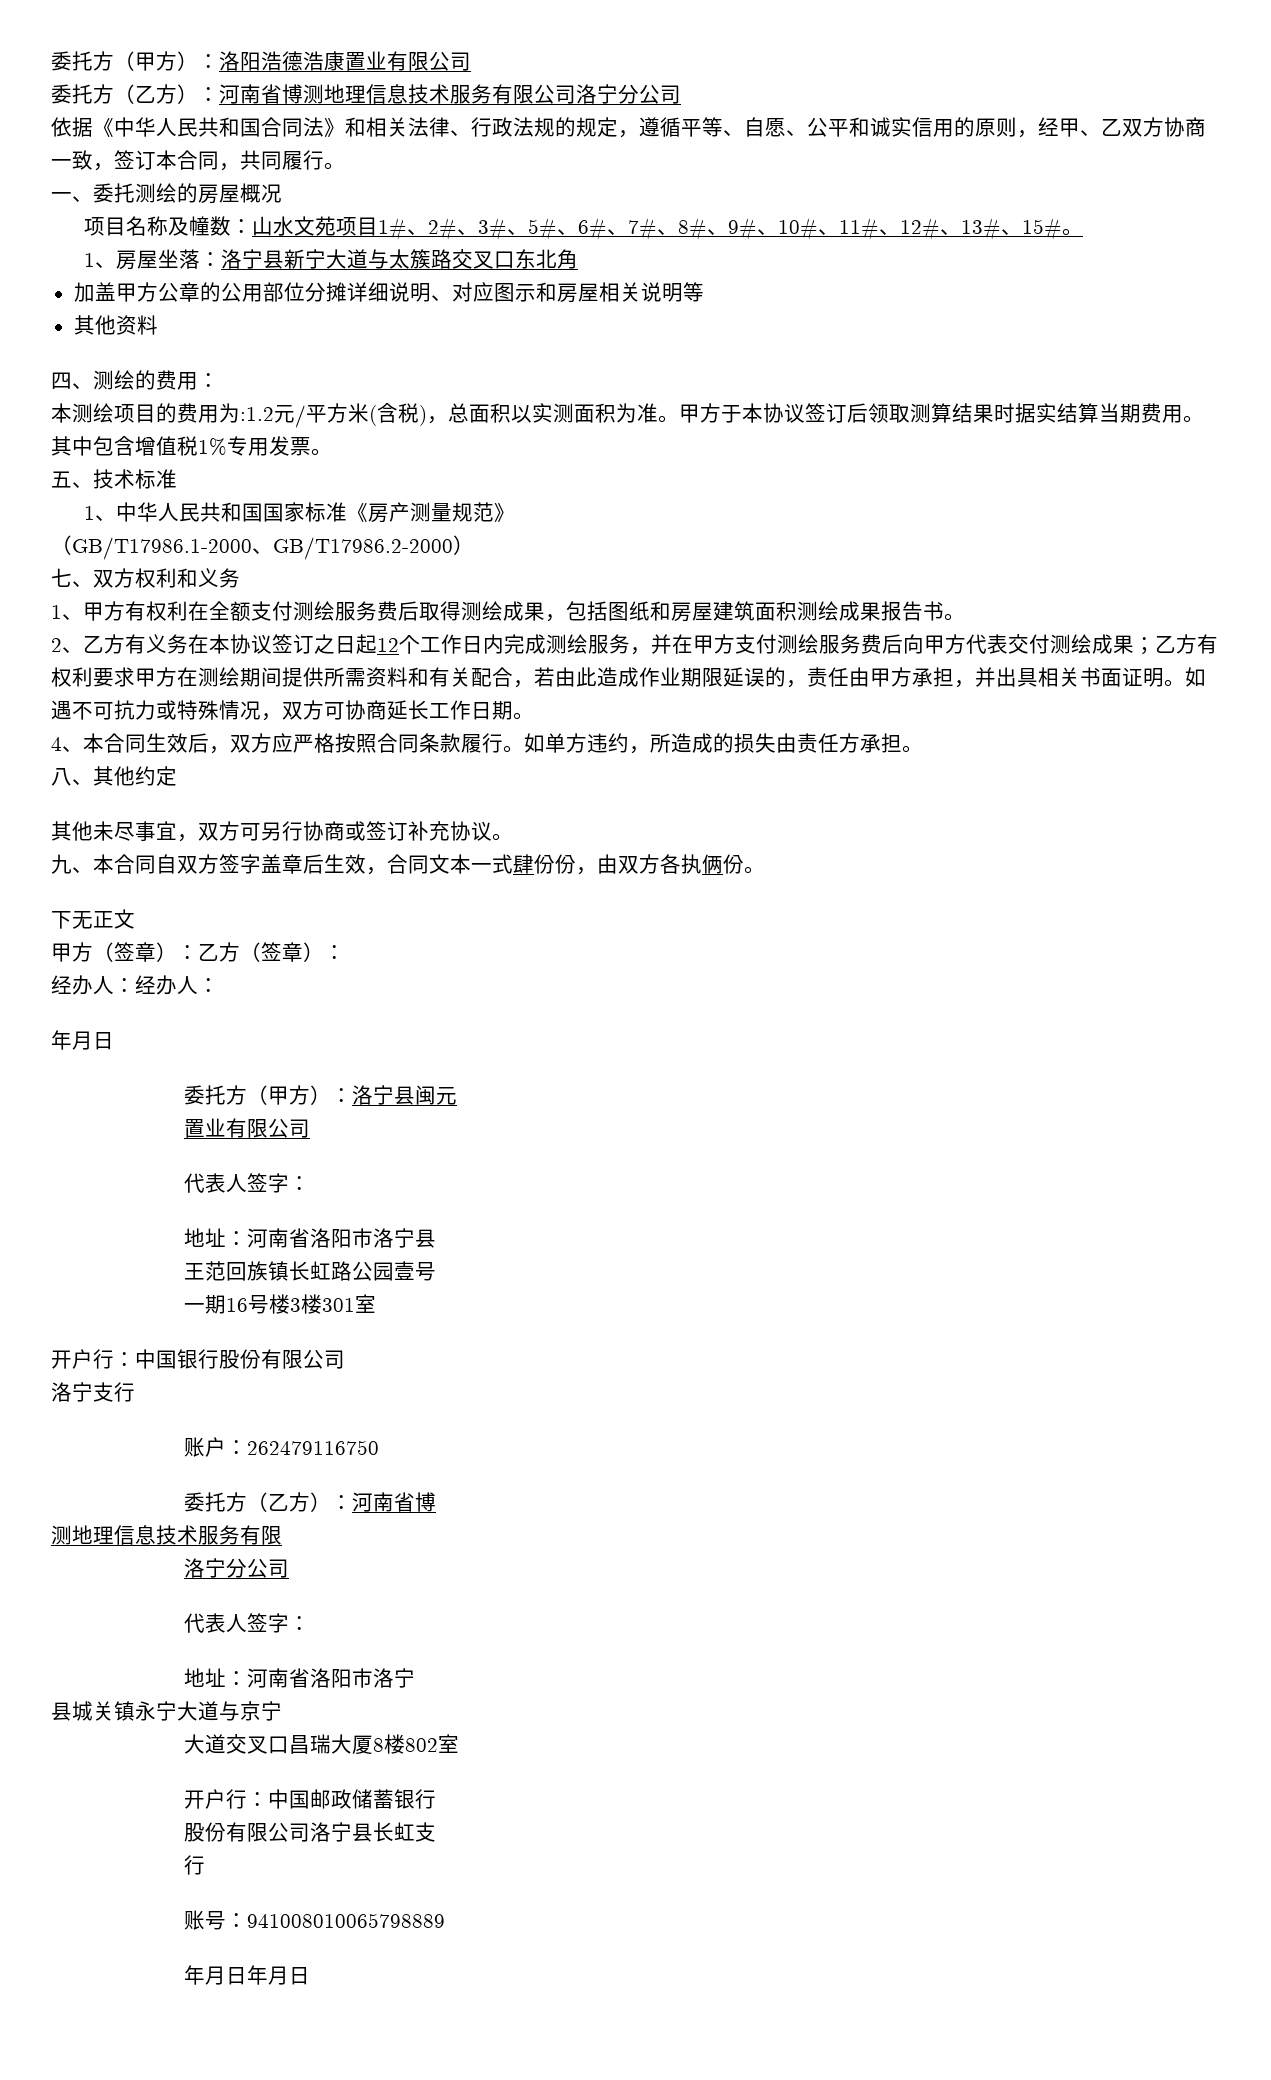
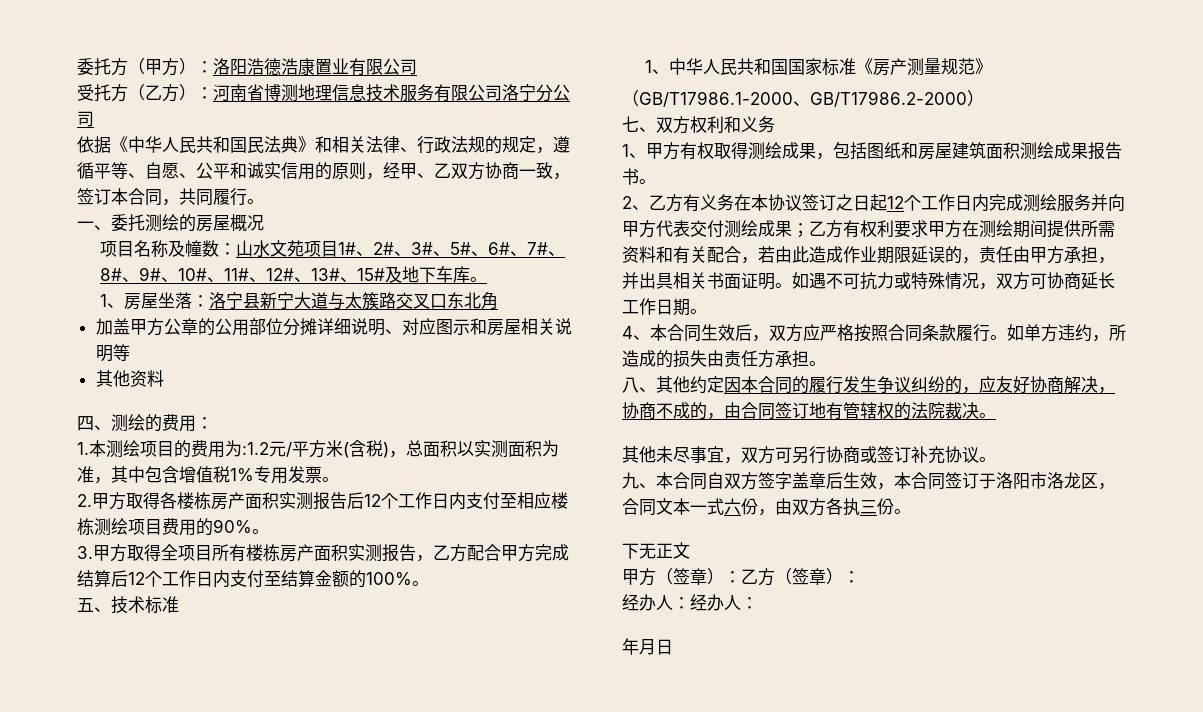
[51,84,72,104] 委 -> [77,84,94,101] 受
[261,117,324,137] 合同法 -> [247,136,298,154] 民法典
(1063, 228) none -> [384,266,470,283] 及地下车库
(219, 380) none -> [77,442,89,455] 1.
[658,403,1204,423] 。甲方于本协议签订后领取测算结果时据实结算当期费用。 -> [94,477,111,484] ，
(332, 452) none -> [77,492,568,510] [77,518,269,536] [77,544,569,562] [77,570,429,588] // 2.甲方取得各楼栋房产面积实测报告后12个工作日内支付至相应楼栋测绘项目费用的90%。 // 3.甲方取得全项目所有楼栋房产面积实测报告，乙方配合甲方完成结算后12个工作日内支付至结算金额的100%。
[167,601,419,622] 利在全额支付测绘服务费后 -> (714, 150) none
[630,634,903,655] ，并在甲方支付测绘服务费后 -> [1091,194,1108,211] 并
(177, 776) none -> [724,376,1115,394] [622,402,996,420] 因本合同的履行发生争议纠纷的，应友好协商解决，协商不成的，由合同签订地有管辖权的法院裁决。
(387, 871) none -> [894,472,1115,490] 本合同签订于洛阳市洛龙区，
[513,854,555,874] 肆份 -> [724,498,741,515] 六
[702,854,723,874] 俩 -> [860,500,877,514] 三
[184,1085,458,1105] [184,1118,311,1138] [184,1173,311,1193] [184,1228,437,1248] [184,1261,437,1281] [184,1294,377,1314] [51,1349,345,1369] [51,1382,135,1402] [184,1437,380,1457] [184,1492,437,1512] [51,1525,282,1545] [184,1558,290,1578] [184,1613,311,1633] [184,1668,416,1688] [51,1701,282,1721] [184,1734,460,1754] [184,1789,437,1809] [184,1822,437,1842] [184,1855,206,1875] [184,1910,446,1930] [184,1965,311,1985] // 委托方（甲方）：洛宁县闽元 // 置业有限公司 // 代表人签字： // 地址：河南省洛阳市洛宁县 // 王范回族镇长虹路公园壹号 // 一期16号楼3楼301室 // 开户行：中国银行股份有限公司 // 洛宁支行 // 账户：262479116750 // 委托方（乙方）：河南省博 // 测地理信息技术服务有限 // 洛宁分公司 // 代表人签字： // 地址：河南省洛阳市洛宁 // 县城关镇永宁大道与京宁 // 大道交叉口昌瑞大厦8楼802室 // 开户行：中国邮政储蓄银行 // 股份有限公司洛宁县长虹支 // 行 // 账号：941008010065798889 // 年月日年月日 -> (673, 647) none

